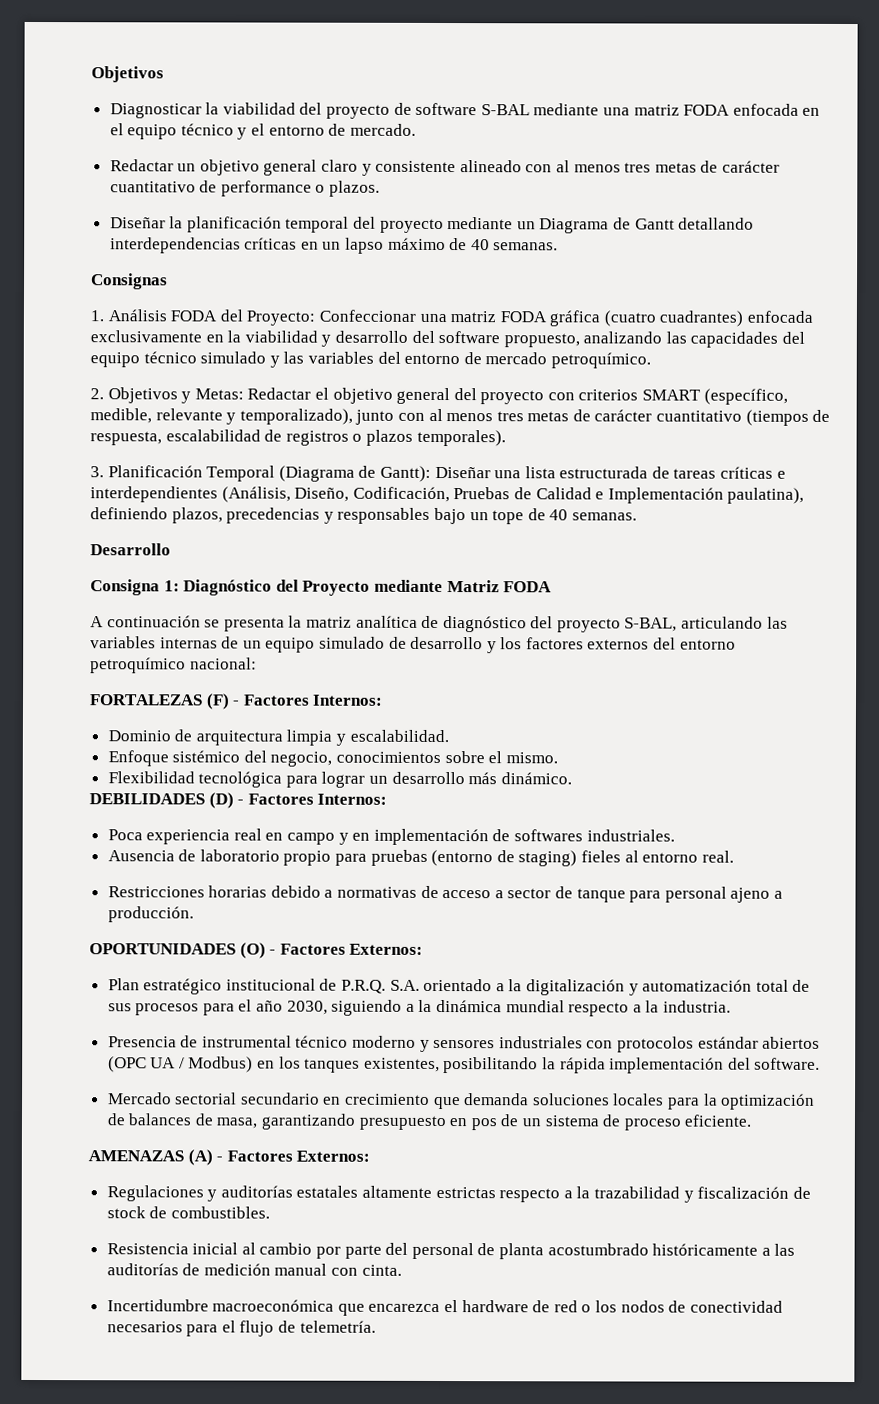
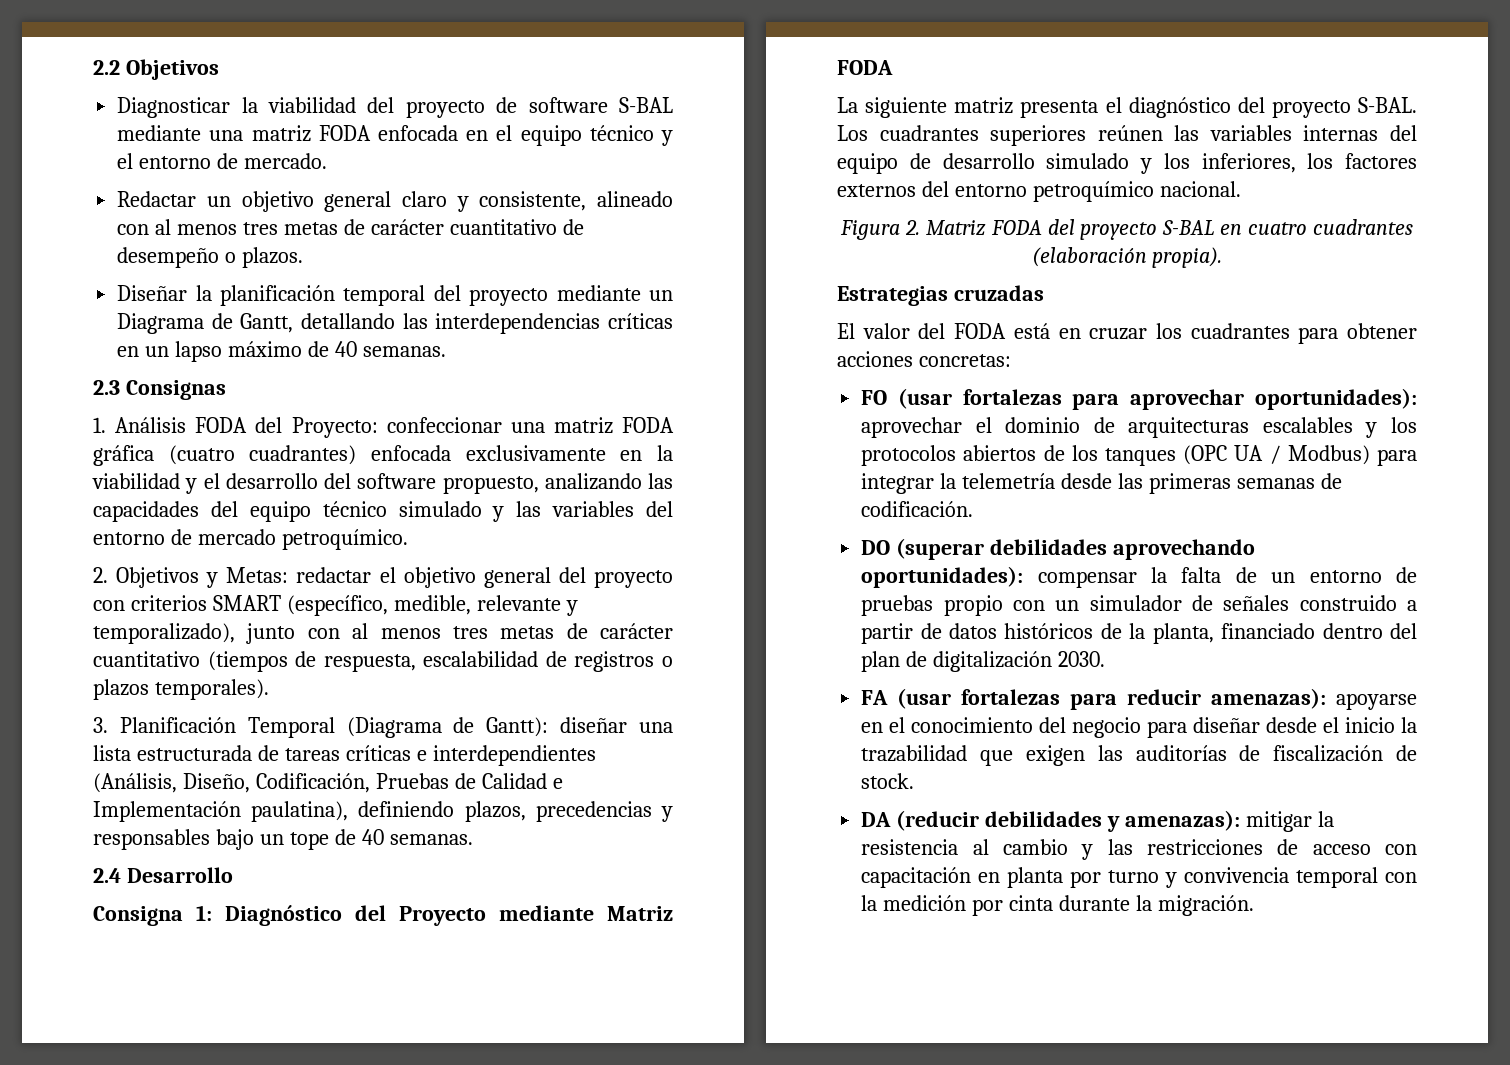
(91, 74) none -> [93,60,120,75] 2.2
[375,160,457,173] consistente -> [479,191,587,211] consistente,
[220,180,312,197] performance -> [117,247,220,268] desempeño
[634,217,755,230] Gantt detallando -> [240,313,428,333] Gantt, detallando las
(559, 246) none -> [93,380,120,395] 2.3
[318,309,416,322] Confeccionar -> [386,417,502,433] confeccionar
(332, 340) none -> [203,473,220,489] el
[247,387,312,400] Redactar -> [296,567,372,583] redactar
[434,466,491,479] Diseñar -> [560,717,628,733] diseñar
(637, 516) none -> [93,868,121,883] 2.4
[90,615,788,633] [90,636,385,653] A continuación se presenta la matriz analítica de diagnóstico del proyecto S-BAL, articulando las variables internas de un equipo simulado -> [837,97,1417,118] [837,125,1417,146] [837,153,898,174] La siguiente matriz presenta el diagnóstico del proyecto S-BAL. Los cuadrantes superiores reúnen las variables internas del equipo
[486,637,523,654] y los -> [1046,153,1334,174] simulado y los inferiores, los
[189,657,257,670] [89,693,384,710] [107,729,449,746] [107,750,558,767] [107,771,572,788] [89,792,388,809] [107,828,675,846] [107,849,734,867] [107,885,783,903] [107,906,194,923] [89,942,424,959] [107,978,811,996] [107,999,731,1017] [107,1035,821,1053] [107,1056,821,1074] [107,1092,816,1110] [106,1113,752,1131] [88,1149,371,1166] [106,1185,811,1203] [106,1206,270,1219] [106,1242,796,1260] [106,1263,402,1276] [106,1299,783,1316] [106,1320,376,1337] nacional: // FORTALEZAS (F) - Factores Internos: // Dominio de arquitectura limpia y escalabilidad. // Enfoque sistémico del negocio, conocimientos sobre el mismo. // Flexibilidad tecnológica para lograr un desarrollo más dinámico. // DEBILIDADES (D) - Factores Internos: // Poca experiencia real en campo y en implementación de softwares industriales. // Ausencia de laboratorio propio para pruebas (entorno de staging) fieles al entorno real. // Restricciones horarias debido a normativas de acceso a sector de tanque para personal ajeno a producción. // OPORTUNIDADES (O) - Factores Externos: // Plan estratégico institucional de P.R.Q. S.A. orientado a la digitalización y automatización total de sus procesos para el año 2030, siguiendo a la dinámica mundial respecto a la industria. // Presencia de instrumental técnico moderno y sensores industriales con protocolos estándar abiertos (OPC UA / Modbus) en los tanques existentes, posibilitando la rápida implementación del software. // Mercado sectorial secundario en crecimiento que demanda soluciones locales para la optimización de balances de masa, garantizando presupuesto en pos de un sistema de proceso eficiente. // AMENAZAS (A) - Factores Externos: // Regulaciones y auditorías estatales altamente estrictas respecto a la trazabilidad y fiscalización de stock de combustibles. // Resistencia inicial al cambio por parte del personal de planta acostumbrado históricamente a las auditorías de medición manual con cinta. // Incertidumbre macroeconómica que encarezca el hardware de red o los nodos de conectividad necesarios para el flujo de telemetría. -> [1159,181,1241,197] [839,219,1414,240] [1031,247,1223,268] [837,285,1044,306] [837,323,1417,344] [837,351,1011,367] [861,388,1417,410] [861,417,1417,438] [861,445,1417,466] [861,473,1342,494] [861,501,974,517] [861,538,1256,560] [861,566,1417,588] [861,595,1417,616] [861,623,1417,644] [861,651,1106,672] [861,688,1417,710] [861,717,1417,738] [861,745,1417,766] [861,773,915,789] [861,810,1334,832] [861,839,1417,860] [861,867,1417,888] [861,895,1254,916] nacional. // Figura 2. Matriz FODA del proyecto S-BAL en cuatro cuadrantes (elaboración propia). // Estrategias cruzadas // El valor del FODA está en cruzar los cuadrantes para obtener acciones concretas: // FO (usar fortalezas para aprovechar oportunidades): aprovechar el dominio de arquitecturas escalables y los protocolos abiertos de los tanques (OPC UA / Modbus) para integrar la telemetría desde las primeras semanas de codificación. // DO (superar debilidades aprovechando oportunidades): compensar la falta de un entorno de pruebas propio con un simulador de señales construido a partir de datos históricos de la planta, financiado dentro del plan de digitalización 2030. // FA (usar fortalezas para reducir amenazas): apoyarse en el conocimiento del negocio para diseñar desde el inicio la trazabilidad que exigen las auditorías de fiscalización de stock. // DA (reducir debilidades y amenazas): mitigar la resistencia al cambio y las restricciones de acceso con capacitación en planta por turno y convivencia temporal con la medición por cinta durante la migración.

